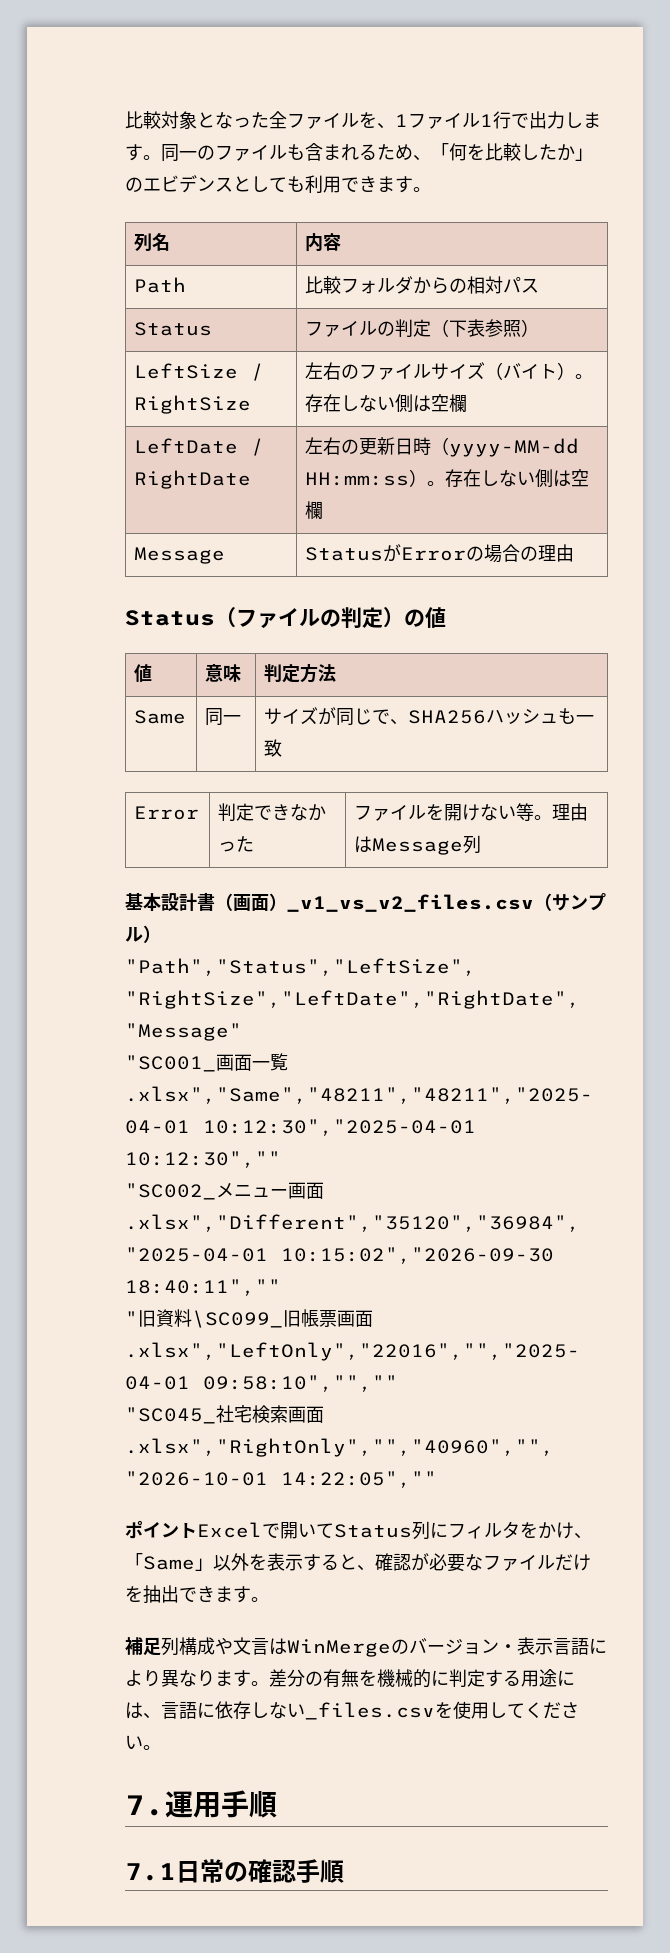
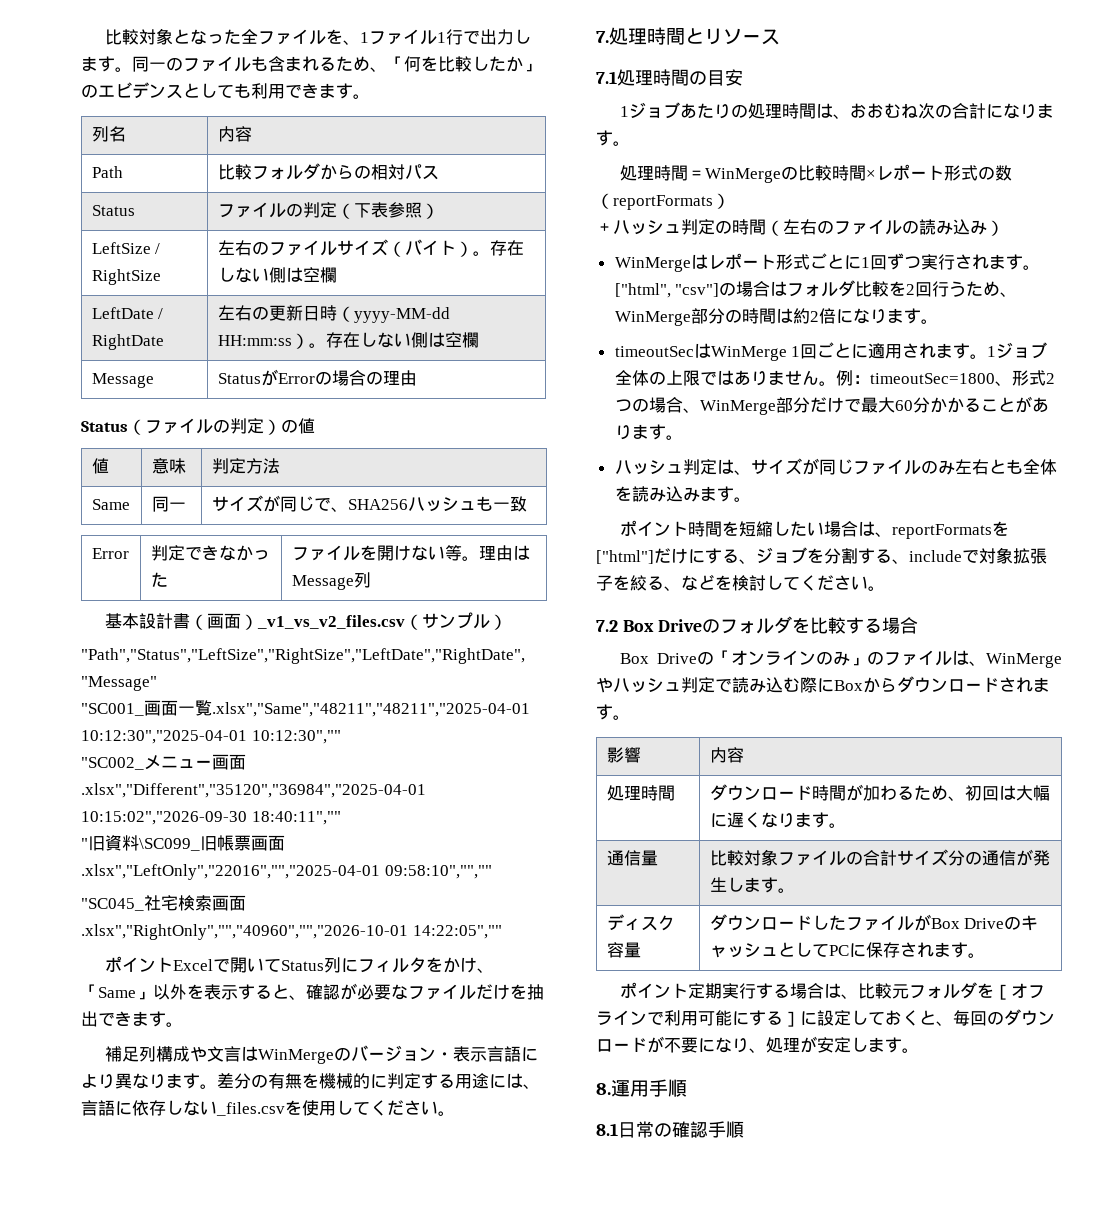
(165, 1805) none -> [609,27,780,45] [596,69,743,86] [620,102,1055,119] [596,130,630,146] [620,164,1013,183] [596,193,730,210] [596,219,1004,236] [614,253,1040,272] [614,280,1018,298] [614,308,938,326] [614,342,1048,361] [614,370,1055,386] [614,396,1049,415] [614,424,683,440] [614,458,1057,475] [614,486,751,502] [620,520,1010,539] [596,547,1047,564] [596,574,885,591] [596,616,918,634] [620,650,1062,668] [596,676,1050,693] [596,704,630,720] [606,747,641,763] [709,747,744,763] [606,785,675,801] [709,784,1050,801] [709,812,846,828] [606,850,658,866] [709,849,1050,866] [709,877,795,893] [606,914,675,931] [606,942,641,958] [709,914,1039,931] [709,942,985,958] [620,982,1046,1000] [596,1009,1055,1027] [596,1036,919,1053] [596,1083,611,1095] 処理時間とリソース // 7.1処理時間の目安 // 1ジョブあたりの処理時間は、おおむね次の合計になります。 // 処理時間＝WinMergeの比較時間×レポート形式の数（reportFormats） // ＋ハッシュ判定の時間（左右のファイルの読み込み） // WinMergeはレポート形式ごとに1回ずつ実行されます。["html", "csv"]の場合はフォルダ比較を2回行うため、WinMerge部分の時間は約2倍になります。 // timeoutSecはWinMerge 1回ごとに適用されます。1ジョブ全体の上限ではありません。例：timeoutSec=1800、形式2つの場合、WinMerge部分だけで最大60分かかることがあります。 // ハッシュ判定は、サイズが同じファイルのみ左右とも全体を読み込みます。 // ポイント時間を短縮したい場合は、reportFormatsを["html"]だけにする、ジョブを分割する、includeで対象拡張子を絞る、などを検討してください。 // 7.2 Box Driveのフォルダを比較する場合 // Box Driveの「オンラインのみ」のファイルは、WinMergeやハッシュ判定で読み込む際にBoxからダウンロードされます。 // 影響 | 内容 // 処理時間 | ダウンロード時間が加わるため、初回は大幅に遅くなります。 // 通信量 | 比較対象ファイルの合計サイズ分の通信が発生します。 // ディスク容量 | ダウンロードしたファイルがBox DriveのキャッシュとしてPCに保存されます。 // ポイント定期実行する場合は、比較元フォルダを［オフラインで利用可能にする］に設定しておくと、毎回のダウンロードが不要になり、処理が安定します。 // 8.
[125,1863,176,1881] 7.1 -> [596,1123,618,1136] 8.1

